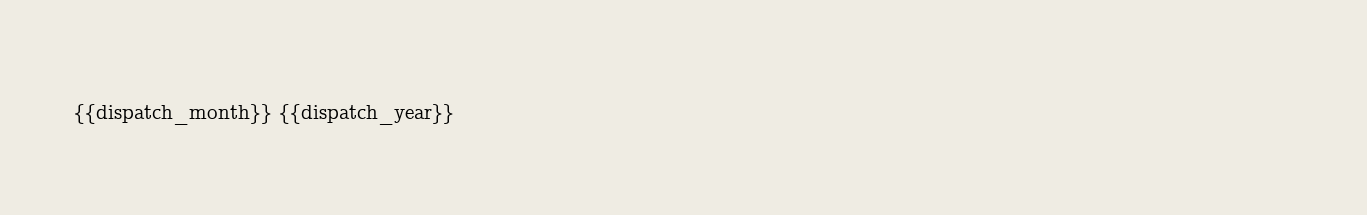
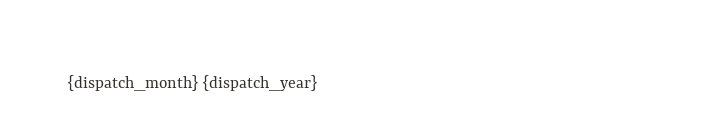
[74,104,454,125] {{dispatch_month}} {{dispatch_year}} -> [68,75,317,91] {dispatch_month} {dispatch_year}

